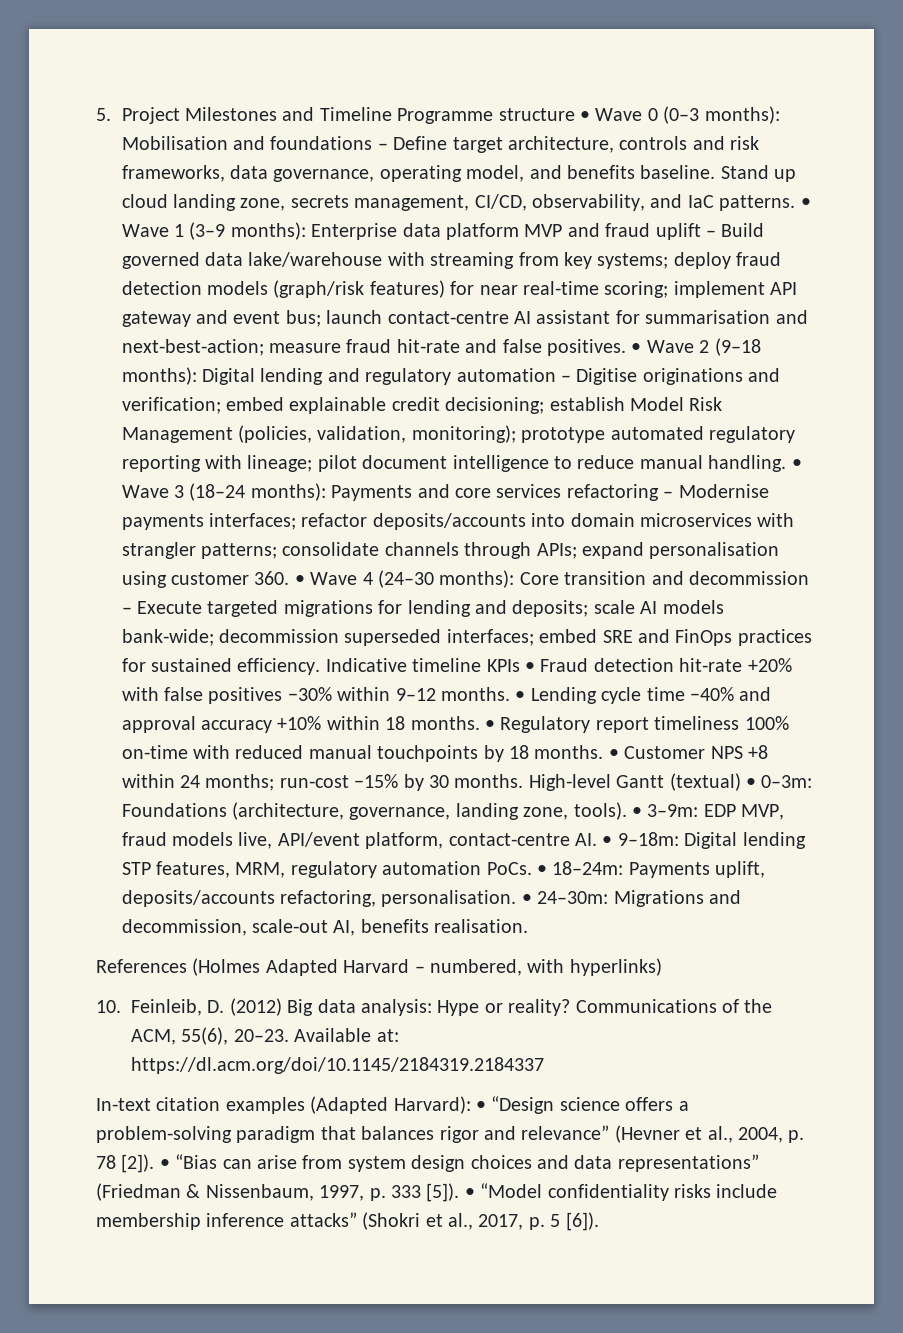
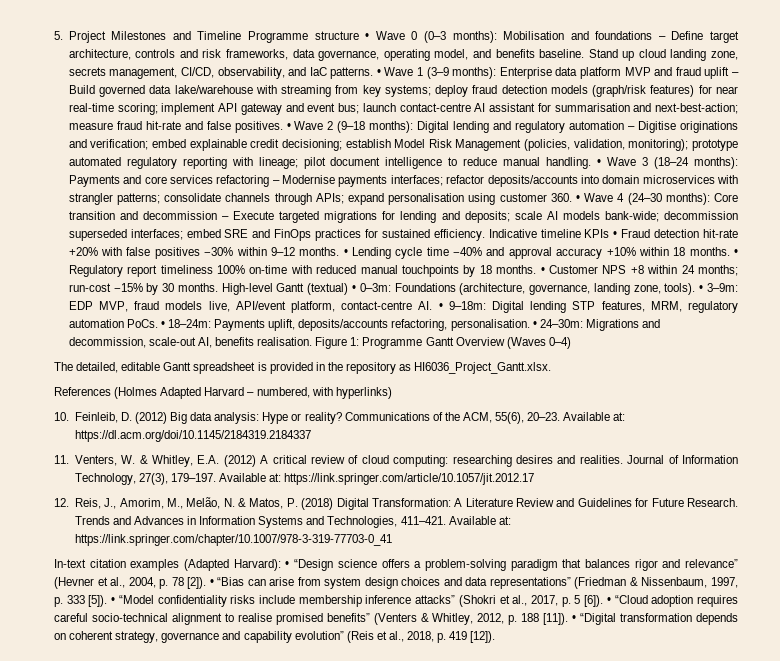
(529, 926) none -> [315,337,571,349] [54,362,552,374] Figure 1: Programme Gantt Overview (Waves 0–4) // The detailed, editable Gantt spreadsheet is provided in the repository as HI6036_Project_Gantt.xlsx.
(544, 1065) none -> [54,455,739,467] [74,473,535,485] [54,497,739,510] [74,516,511,528] [74,534,392,546] // 11. Venters, W. & Whitley, E.A. (2012) A critical review of cloud computing: researching desires and realities. Journal of Information Technology, 27(3), 179–197. Available at: https://link.springer.com/article/10.1057/jit.2012.17 // 12. Reis, J., Amorim, M., Melão, N. & Matos, P. (2018) Digital Transformation: A Literature Review and Guidelines for Future Research. Trends and Advances in Information Systems and Technologies, 411–421. Available at: https://link.springer.com/chapter/10.1007/978-3-319-77703-0_41
(599, 1221) none -> [606,595,738,607] [54,613,738,625] [54,631,496,643] • “Cloud adoption requires careful socio‑technical alignment to realise promised benefits” (Venters & Whitley, 2012, p. 188 [11]). • “Digital transformation depends on coherent strategy, governance and capability evolution” (Reis et al., 2018, p. 419 [12]).

